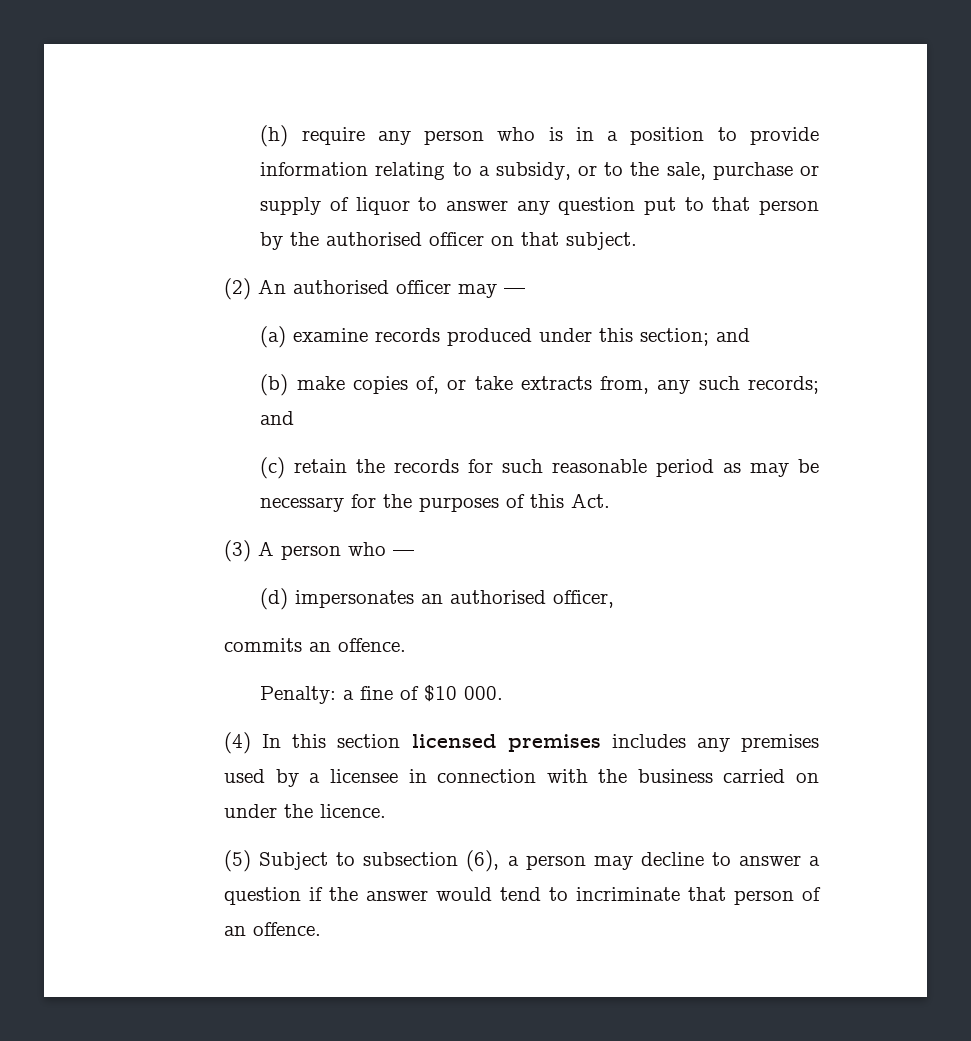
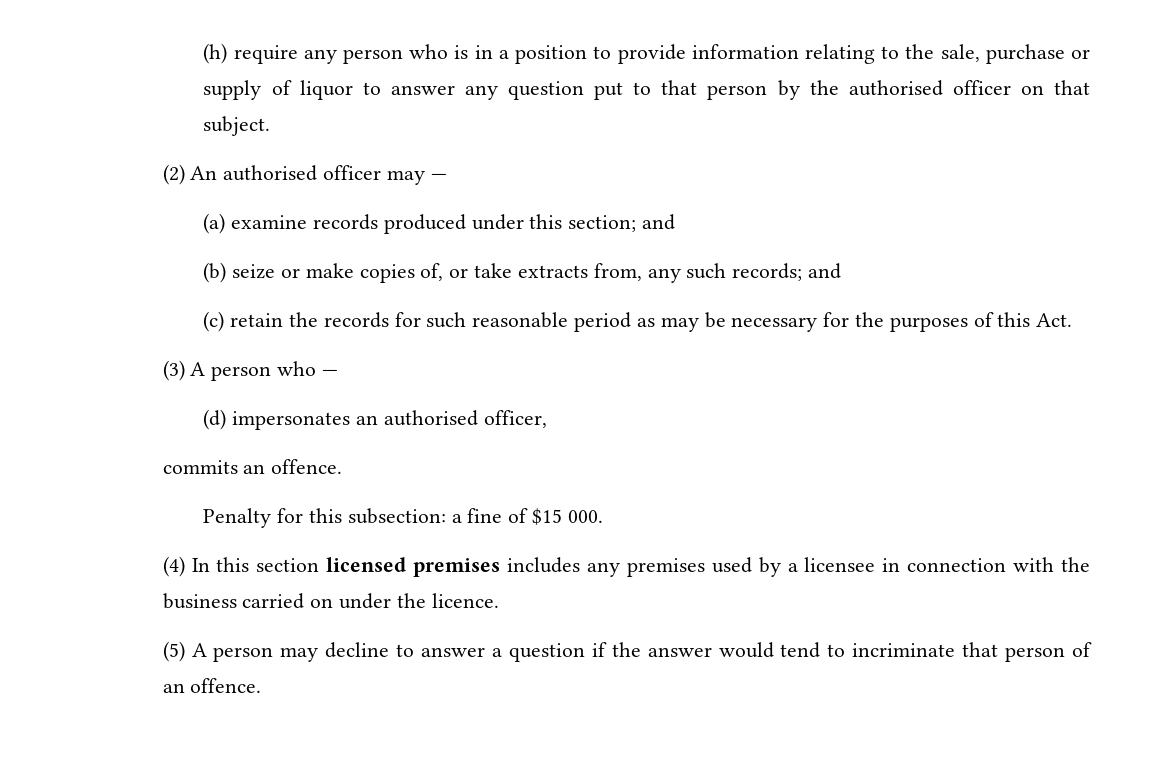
[478,162,624,180] a subsidy, or to -> (900, 52) none
(289, 385) none -> [232,264,301,279] seize or
[260,686,337,704] Penalty: -> [203,508,446,528] Penalty for this subsection:
[424,685,458,702] $10 -> [532,508,563,525] $15
[259,850,519,872] Subject to subsection (6), a -> [191,643,207,657] A

